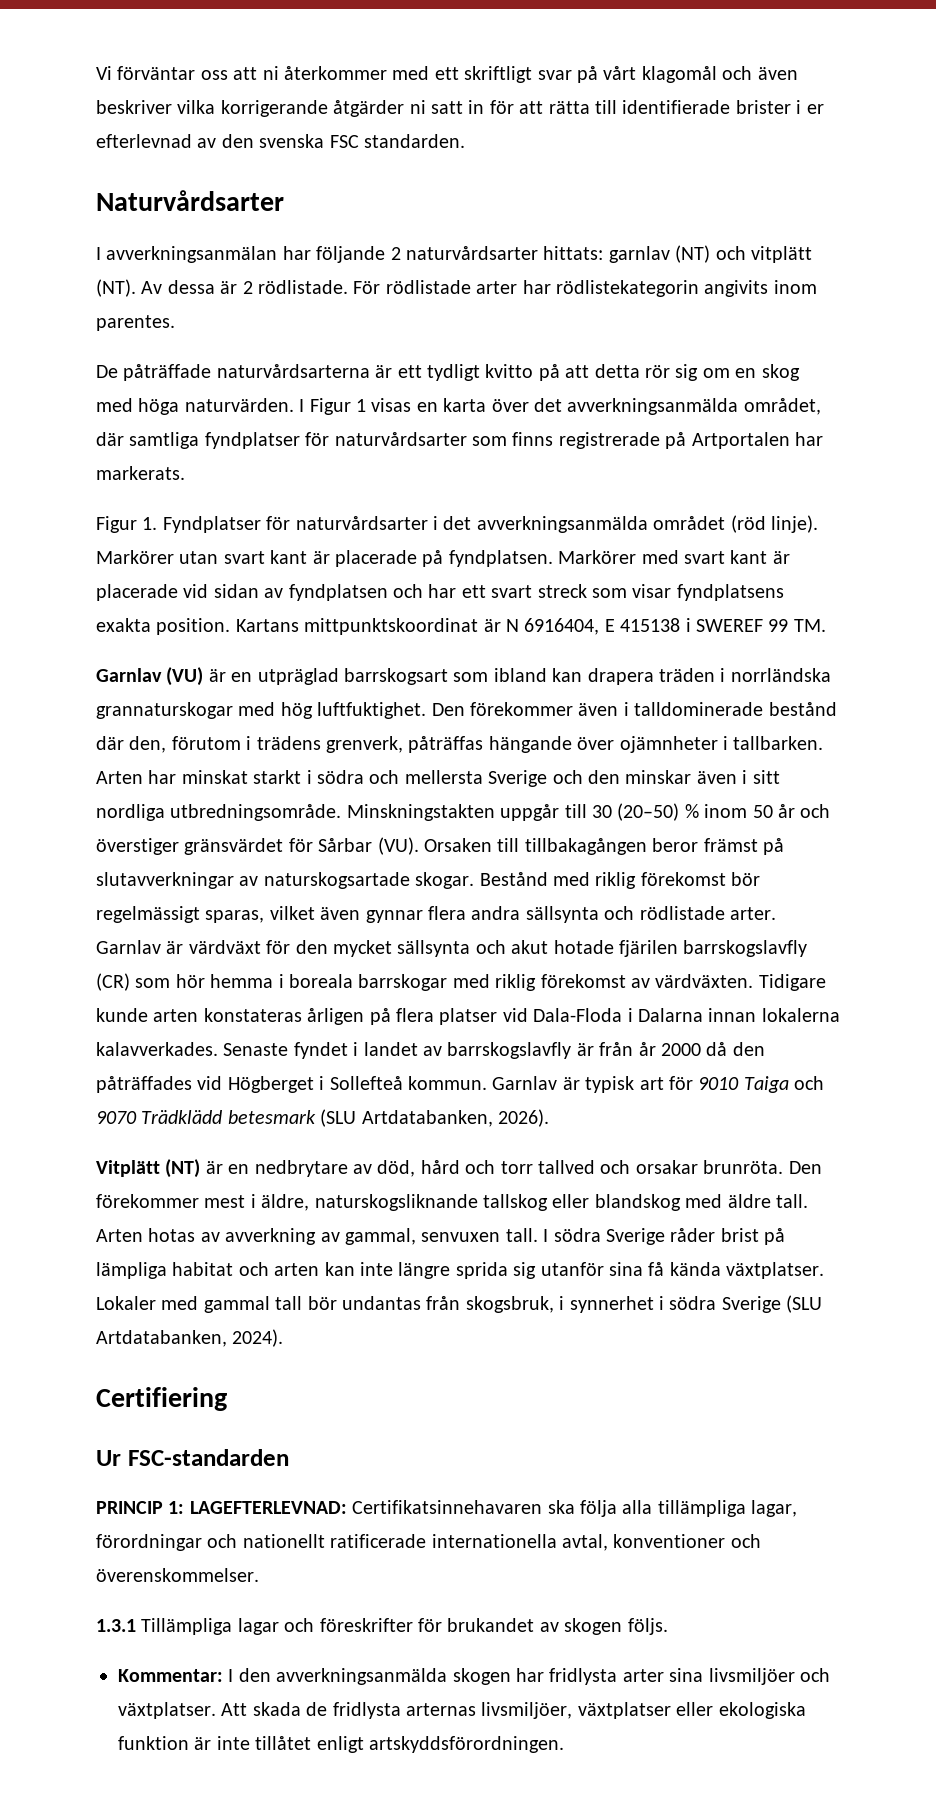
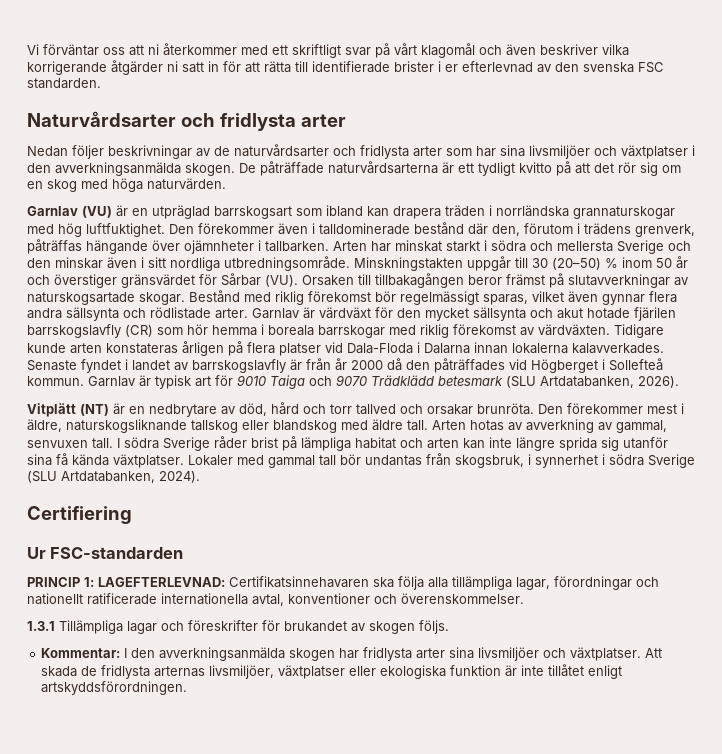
[96,245,812,263] [96,279,817,297] [96,315,175,331] // I avverkningsanmälan har följande 2 naturvårdsarter hittats: garnlav (NT) och vitplätt (NT). Av dessa är 2 rödlistade. För rödlistade arter har rödlistekategorin angivits inom parentes. // -> [180,113,346,131] [27,144,695,159] [27,162,235,176] och fridlysta arter // Nedan följer beskrivningar av de naturvårdsarter och fridlysta arter som har sina livsmiljöer och växtplatser i den avverkningsanmälda skogen.
[594,364,640,378] detta -> [594,163,614,173] det
[299,398,821,415] [96,432,823,449] [96,466,185,480] [96,515,818,533] [96,550,790,567] [96,584,784,601] [96,618,826,635] I Figur 1 visas en karta över det avverkningsanmälda området, där samtliga fyndplatser för naturvårdsarter som finns registrerade på Artportalen har markerats. // Figur 1. Fyndplatser för naturvårdsarter i det avverkningsanmälda området (röd linje). Markörer utan svart kant är placerade på fyndplatsen. Markörer med svart kant är placerade vid sidan av fyndplatsen och har ett svart streck som visar fyndplatsens exakta position. Kartans mittpunktskoordinat är N 6916404, E 415138 i SWEREF 99 TM. -> (226, 184) none

